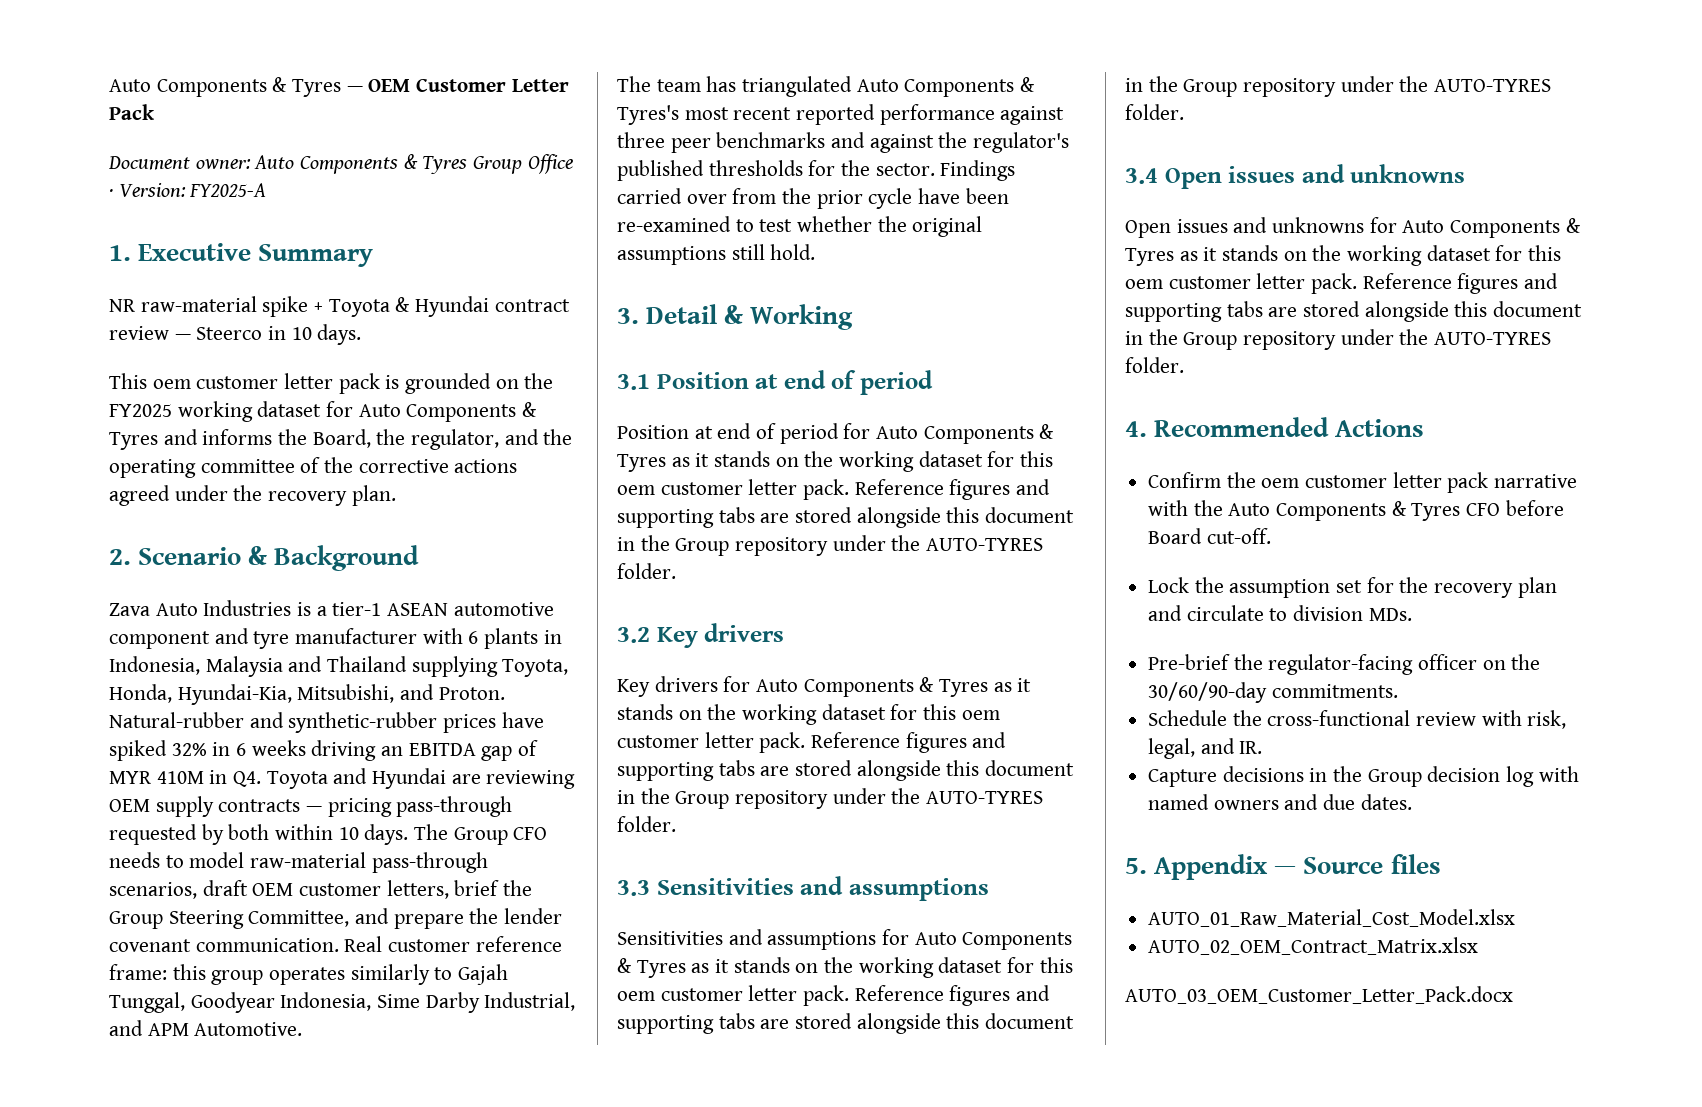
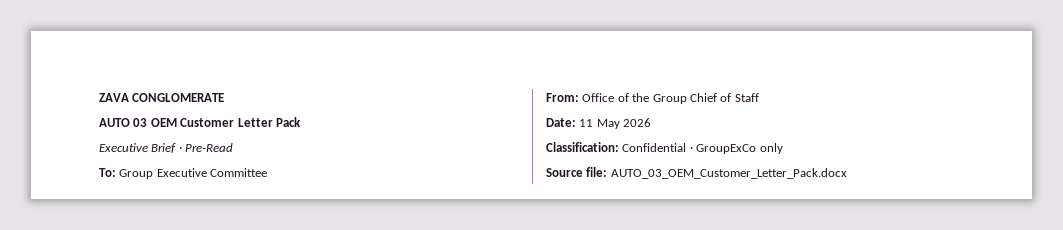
[109,77,363,97] Auto Components & Tyres — -> [99,93,225,102] [99,118,148,127] ZAVA CONGLOMERATE // AUTO 03
[108,154,573,174] [109,183,267,197] [109,243,374,267] [109,296,570,317] [109,324,362,345] [109,373,554,394] [109,401,538,422] [109,429,573,450] [109,457,518,478] [109,485,396,506] [109,545,420,571] [109,600,554,616] [109,628,562,649] [109,656,569,677] [109,684,505,705] [109,712,544,733] [109,740,539,761] [109,768,576,789] [109,796,513,817] [109,824,548,845] [109,852,488,873] [109,880,533,899] [109,908,563,929] [109,936,562,952] [109,964,509,985] [109,992,576,1013] [109,1020,303,1036] [617,76,1036,97] [617,104,1065,125] [617,132,1070,153] [617,160,1016,181] [617,188,1009,209] [617,216,983,237] [617,244,816,265] [617,304,854,330] [617,370,934,395] [617,423,1055,444] [617,451,1054,472] [617,479,1051,500] [617,507,1075,528] [617,535,1044,556] [617,563,676,579] [617,623,785,648] [617,676,1032,697] [617,704,1000,725] [617,732,1007,753] [617,760,1075,781] [617,788,1044,809] [617,816,676,832] [617,876,989,901] [617,929,1073,950] [617,957,1073,978] [617,985,1051,1006] [617,1013,1075,1034] [1125,76,1552,97] [1125,104,1184,120] [1125,164,1466,189] [1125,217,1581,238] [1125,245,1562,266] [1125,273,1559,294] [1125,301,1583,322] [1125,329,1552,350] [1125,357,1184,373] [1125,417,1425,437] [1148,472,1578,493] [1148,500,1564,521] [1148,528,1271,544] [1148,577,1557,598] [1148,605,1412,621] [1148,654,1541,675] [1148,682,1398,703] [1148,710,1567,729] [1148,738,1263,759] [1148,766,1579,787] [1148,794,1412,810] [1125,854,1441,880] [1148,909,1516,927] [1148,937,1479,955] Document owner: Auto Components & Tyres Group Office · Version: FY2025-A // 1. Executive Summary // NR raw-material spike + Toyota & Hyundai contract review — Steerco in 10 days. // This oem customer letter pack is grounded on the FY2025 working dataset for Auto Components & Tyres and informs the Board, the regulator, and the operating committee of the corrective actions agreed under the recovery plan. // 2. Scenario & Background // Zava Auto Industries is a tier-1 ASEAN automotive component and tyre manufacturer with 6 plants in Indonesia, Malaysia and Thailand supplying Toyota, Honda, Hyundai-Kia, Mitsubishi, and Proton. Natural-rubber and synthetic-rubber prices have spiked 32% in 6 weeks driving an EBITDA gap of MYR 410M in Q4. Toyota and Hyundai are reviewing OEM supply contracts — pricing pass-through requested by both within 10 days. The Group CFO needs to model raw-material pass-through scenarios, draft OEM customer letters, brief the Group Steering Committee, and prepare the lender covenant communication. Real customer reference frame: this group operates similarly to Gajah Tunggal, Goodyear Indonesia, Sime Darby Industrial, and APM Automotive. // The team has triangulated Auto Components & Tyres's most recent reported performance against three peer benchmarks and against the regulator's published thresholds for the sector. Findings carried over from the prior cycle have been re-examined to test whether the original assumptions still hold. // 3. Detail & Working // 3.1 Position at end of period // Position at end of period for Auto Components & Tyres as it stands on the working dataset for this oem customer letter pack. Reference figures and supporting tabs are stored alongside this document in the Group repository under the AUTO-TYRES folder. // 3.2 Key drivers // Key drivers for Auto Components & Tyres as it stands on the working dataset for this oem customer letter pack. Reference figures and supporting tabs are stored alongside this document in the Group repository under the AUTO-TYRES folder. // 3.3 Sensitivities and assumptions // Sensitivities and assumptions for Auto Components & Tyres as it stands on the working dataset for this oem customer letter pack. Reference figures and supporting tabs are stored alongside this document in the Group repository under the AUTO-TYRES folder. // 3.4 Open issues and unknowns // Open issues and unknowns for Auto Components & Tyres as it stands on the working dataset for this oem customer letter pack. Reference figures and supporting tabs are stored alongside this document in the Group repository under the AUTO-TYRES folder. // 4. Recommended Actions // Confirm the oem customer letter pack narrative with the Auto Components & Tyres CFO before Board cut-off. // Lock the assumption set for the recovery plan and circulate to division MDs. // Pre-brief the regulator-facing officer on the 30/60/90-day commitments. // Schedule the cross-functional review with risk, legal, and IR. // Capture decisions in the Group decision log with named owners and due dates. // 5. Appendix — Source files // AUTO_01_Raw_Material_Cost_Model.xlsx // AUTO_02_OEM_Contract_Matrix.xlsx // -> [99,143,234,153] [99,168,268,179] [546,93,759,104] [546,118,652,129] [546,142,783,154] [546,167,608,177] Executive Brief · Pre-Read // To: Group Executive Committee // From: Office of the Group Chief of Staff // Date: 11 May 2026 // Classification: Confidential · GroupExCo only // Source file:

